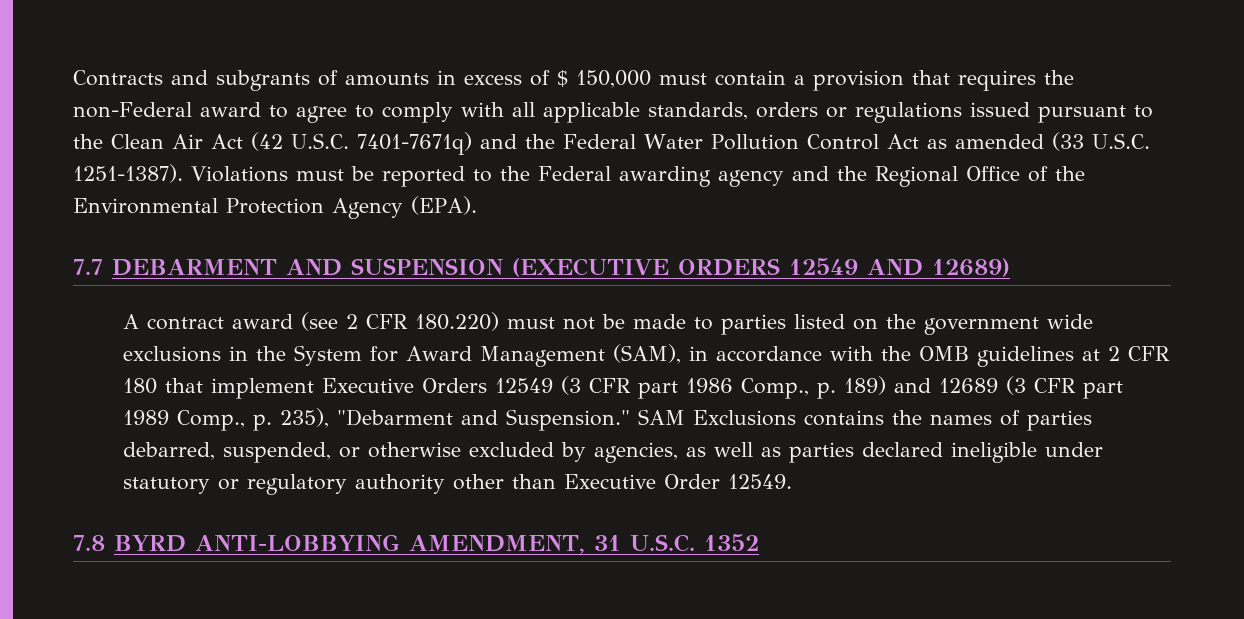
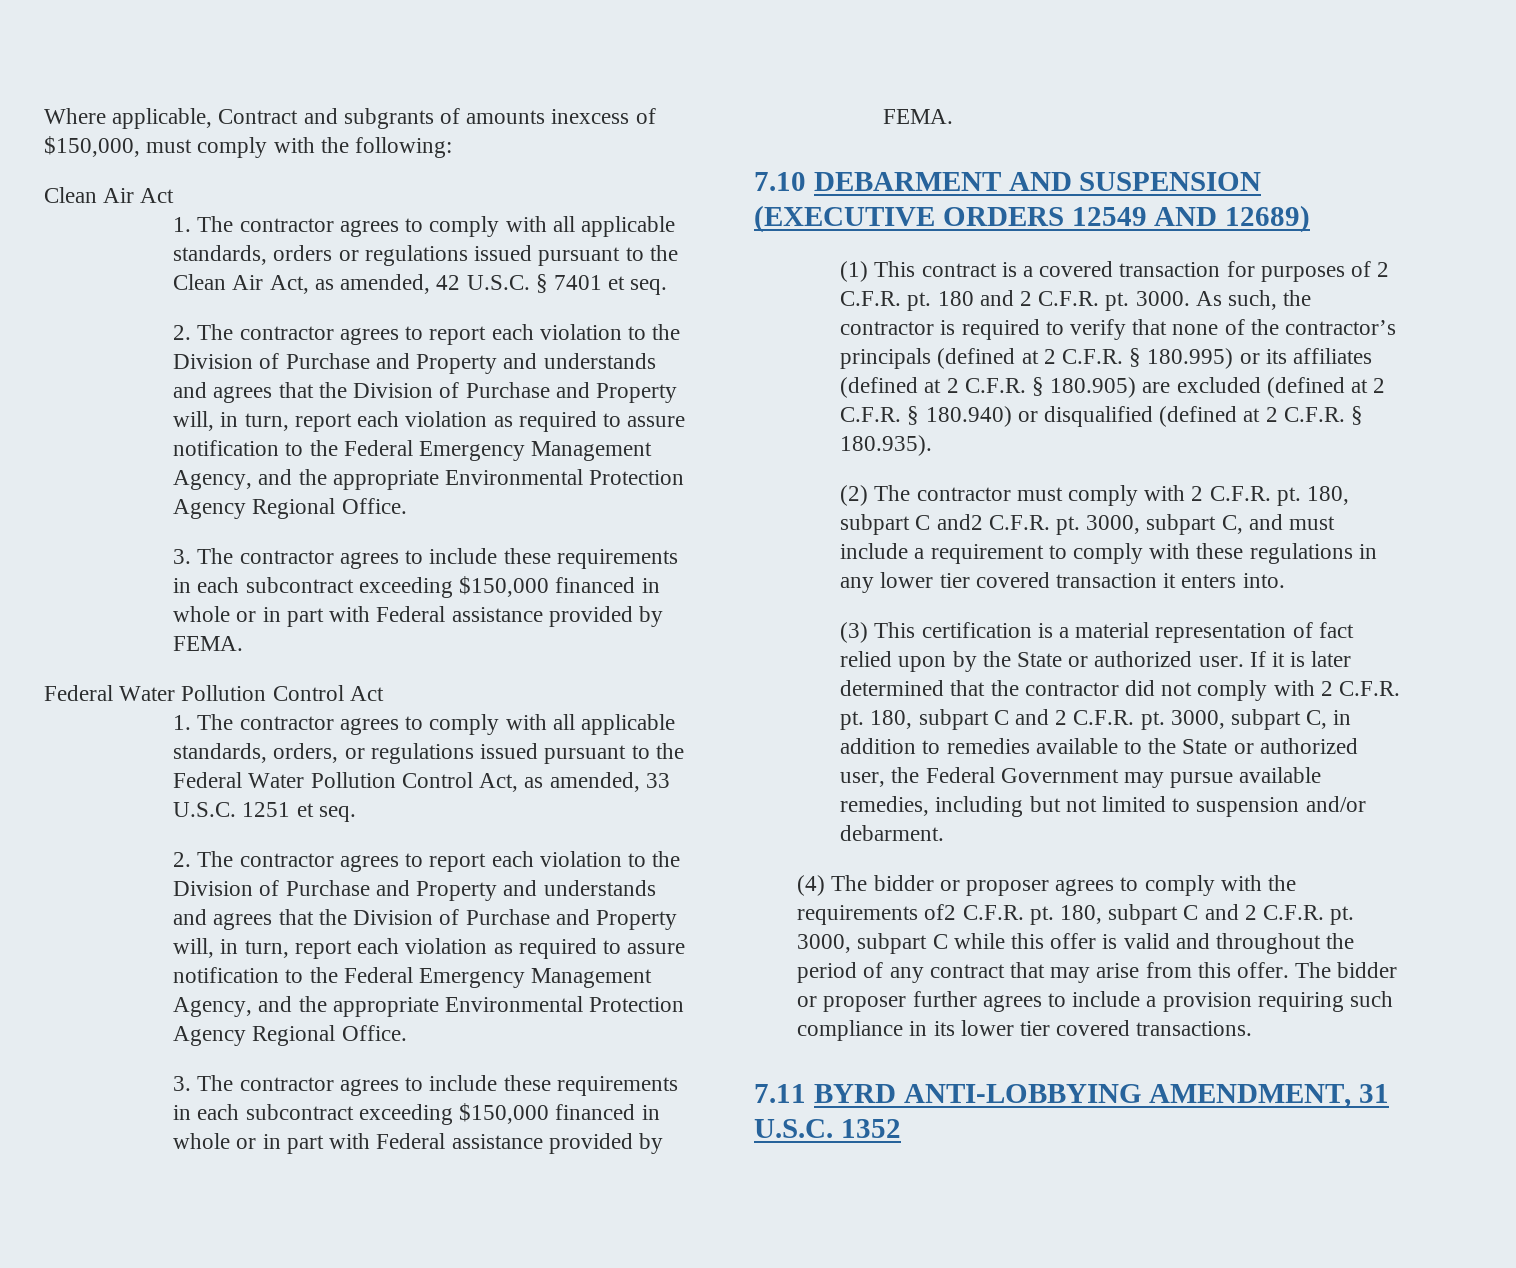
[73,70,163,86] Contracts -> [44,108,299,129] Where applicable, Contract
[437,70,1074,91] [73,102,347,123] in excess of $ 150,000 must contain a provision that requires the non-Federal award to agree -> [551,108,656,124] [44,136,453,158] [44,187,175,203] [173,216,399,237] inexcess of $150,000, must comply with the following: // Clean Air Act // 1. The contractor agrees
[211,132,517,155] Act (42 U.S.C. 7401-7671q) and -> [269,274,668,295] [173,324,681,345] [173,353,656,374] [173,382,677,403] [173,411,686,432] [173,440,653,461] [173,469,685,490] [173,498,407,519] [173,548,678,569] [173,576,660,598] [173,606,663,627] [173,636,244,651] [44,685,384,701] [173,714,675,735] [173,743,650,764] Act, as amended, 42 U.S.C. § 7401 et seq. // 2. The contractor agrees to report each violation to the Division of Purchase and Property and understands and agrees that the Division of Purchase and Property will, in turn, report each violation as required to assure notification to the Federal Emergency Management Agency, and the appropriate Environmental Protection Agency Regional Office. // 3. The contractor agrees to include these requirements in each subcontract exceeding $150,000 financed in whole or in part with Federal assistance provided by FEMA. // Federal Water Pollution Control Act // 1. The contractor agrees to comply with all applicable standards, orders, or regulations issued pursuant to
[886,132,1150,151] [73,164,1085,187] [73,196,477,219] [73,259,103,275] Act as amended (33 U.S.C. 1251-1387). Violations must be reported to the Federal awarding agency and the Regional Office of the Environmental Protection Agency (EPA). // 7.7 -> [479,772,670,792] [173,802,356,822] [173,851,681,872] [173,880,656,901] [173,909,677,930] [173,938,686,959] [173,967,653,988] [173,996,685,1017] [173,1025,407,1046] [173,1075,678,1096] [173,1103,660,1125] [173,1133,663,1154] [883,109,954,124] [754,172,806,191] Act, as amended, 33 U.S.C. 1251 et seq. // 2. The contractor agrees to report each violation to the Division of Purchase and Property and understands and agrees that the Division of Purchase and Property will, in turn, report each violation as required to assure notification to the Federal Emergency Management Agency, and the appropriate Environmental Protection Agency Regional Office. // 3. The contractor agrees to include these requirements in each subcontract exceeding $150,000 financed in whole or in part with Federal assistance provided by FEMA. // 7.10
[123,312,1094,335] [123,344,1171,367] [123,376,1124,399] [123,408,1093,431] [123,442,1104,463] [123,474,793,495] [73,535,105,551] A contract award (see 2 CFR 180.220) must not be made to parties listed on the government wide exclusions in the System for Award Management (SAM), in accordance with the OMB guidelines at 2 CFR 180 that implement Executive Orders 12549 (3 CFR part 1986 Comp., p. 189) and 12689 (3 CFR part 1989 Comp., p. 235), "Debarment and Suspension." SAM Exclusions contains the names of parties debarred, suspended, or otherwise excluded by agencies, as well as parties declared ineligible under statutory or regulatory authority other than Executive Order 12549. // 7.8 -> [840,261,1390,282] [840,290,1312,311] [840,319,1397,340] [840,348,1373,369] [840,377,1386,398] [840,406,1364,427] [840,435,933,456] [840,485,1350,506] [840,514,1336,535] [840,543,1377,564] [840,572,1285,593] [840,622,1354,643] [840,651,1352,672] [840,680,1401,701] [840,709,1352,730] [840,738,1358,754] [840,767,1322,788] [840,796,1366,817] [840,825,945,841] [797,875,1296,896] [797,904,1355,925] [797,933,1355,954] [797,962,1398,983] [797,991,1393,1012] [797,1020,1253,1041] [754,1084,806,1103] (1) This contract is a covered transaction for purposes of 2 C.F.R. pt. 180 and 2 C.F.R. pt. 3000. As such, the contractor is required to verify that none of the contractor’s principals (defined at 2 C.F.R. § 180.995) or its affiliates (defined at 2 C.F.R. § 180.905) are excluded (defined at 2 C.F.R. § 180.940) or disqualified (defined at 2 C.F.R. § 180.935). // (2) The contractor must comply with 2 C.F.R. pt. 180, subpart C and2 C.F.R. pt. 3000, subpart C, and must include a requirement to comply with these regulations in any lower tier covered transaction it enters into. // (3) This certification is a material representation of fact relied upon by the State or authorized user. If it is later determined that the contractor did not comply with 2 C.F.R. pt. 180, subpart C and 2 C.F.R. pt. 3000, subpart C, in addition to remedies available to the State or authorized user, the Federal Government may pursue available remedies, including but not limited to suspension and/or debarment. // (4) The bidder or proposer agrees to comply with the requirements of2 C.F.R. pt. 180, subpart C and 2 C.F.R. pt. 3000, subpart C while this offer is valid and throughout the period of any contract that may arise from this offer. The bidder or proposer further agrees to include a provision requiring such compliance in its lower tier covered transactions. // 7.11

